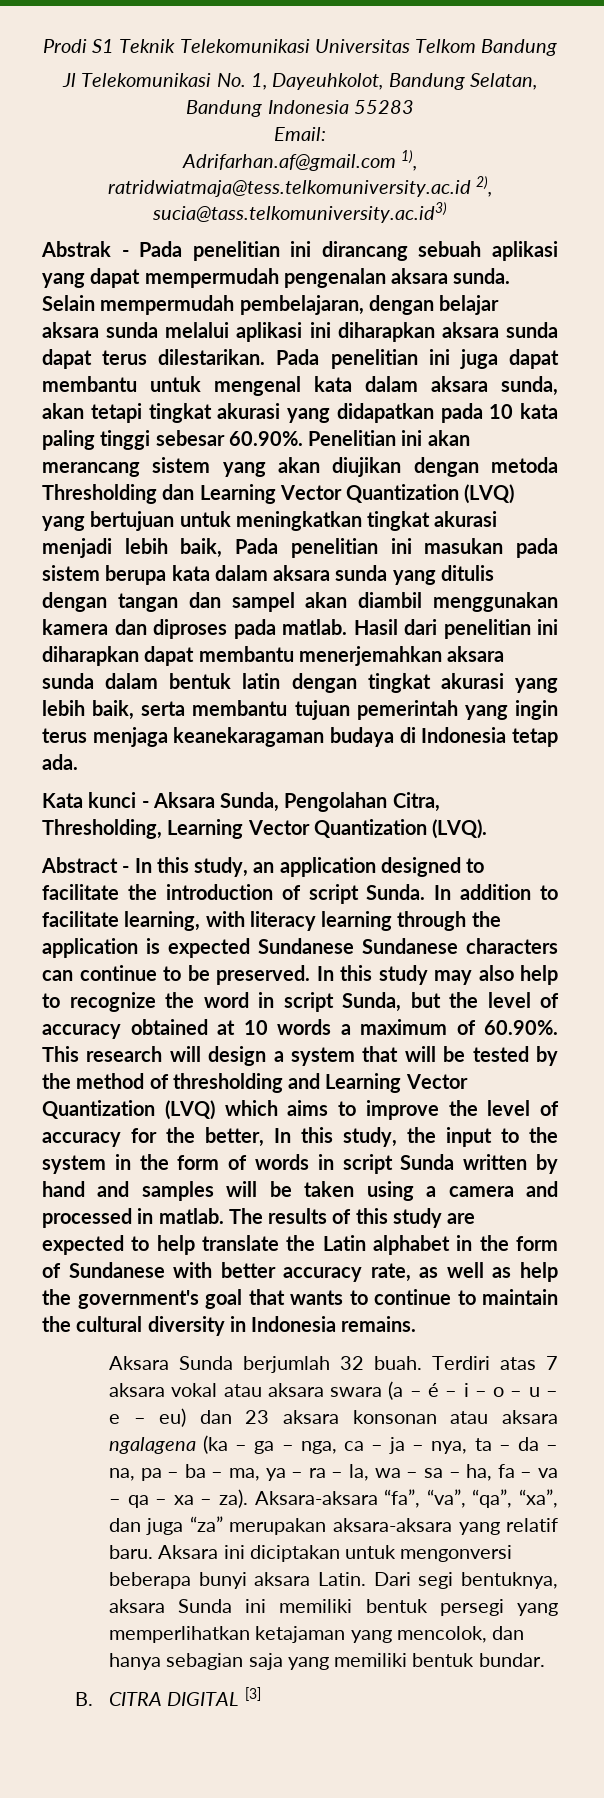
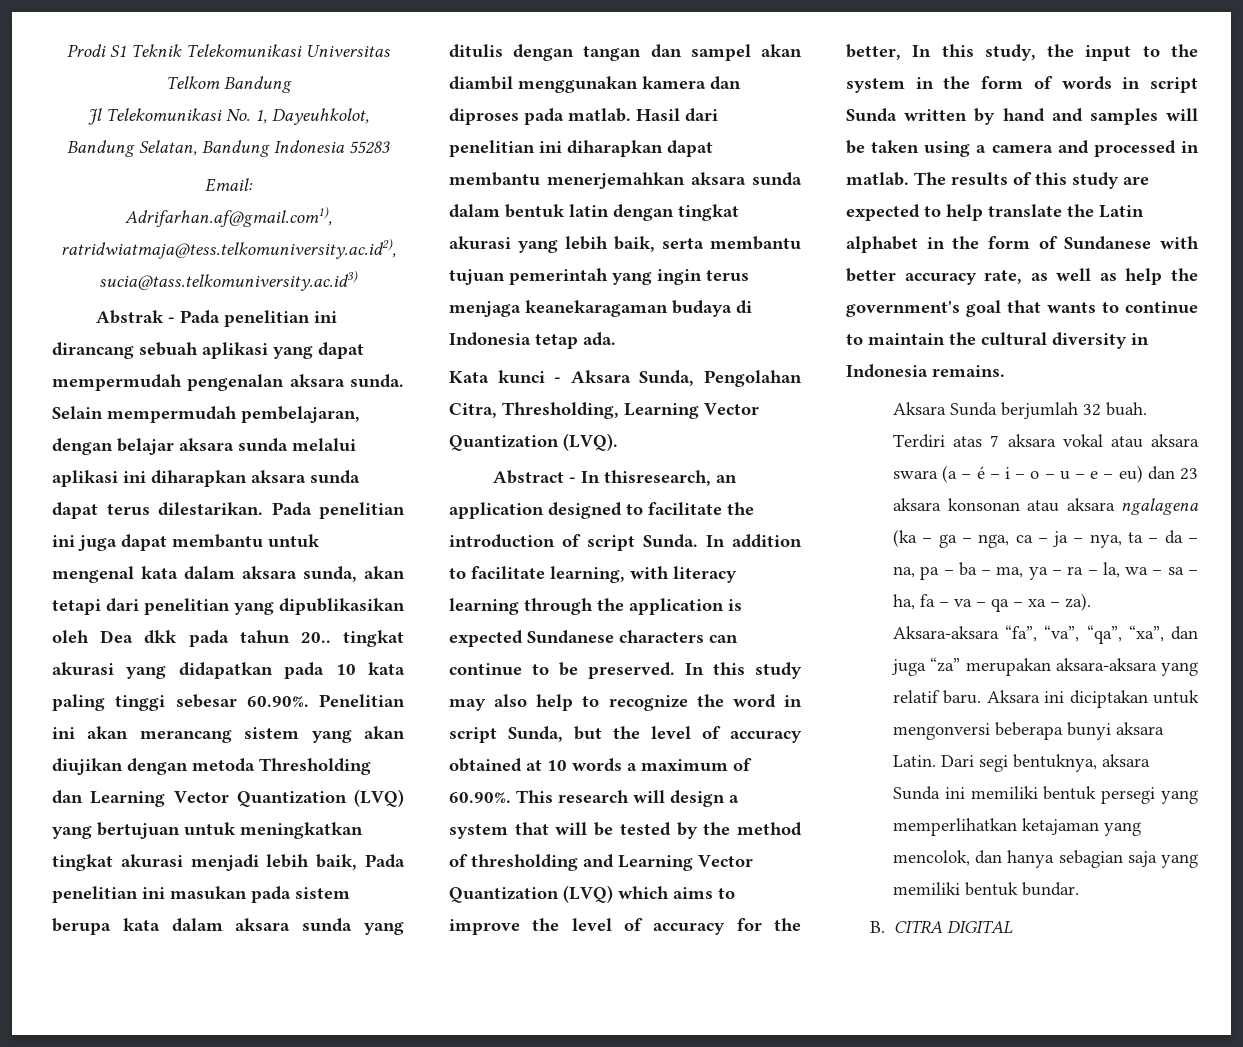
[181,150,418,171] [107,176,493,197] Adrifarhan.af@gmail.com 1), ratridwiatmaja@tess.telkomuniversity.ac.id 2), -> [124,206,332,227] [60,238,396,259] Adrifarhan.af@gmail.com1), ratridwiatmaja@tess.telkomuniversity.ac.id2),
(142, 413) none -> [106,598,405,615] [52,630,331,647] dari penelitian yang dipublikasikan oleh Dea dkk pada tahun 20..
[156,857,249,877] this study, -> [603,470,711,486] thisresearch,
[362,938,458,954] Sundanese -> (614, 637) none
[244,1687,261,1701] [3] -> (1013, 927) none

